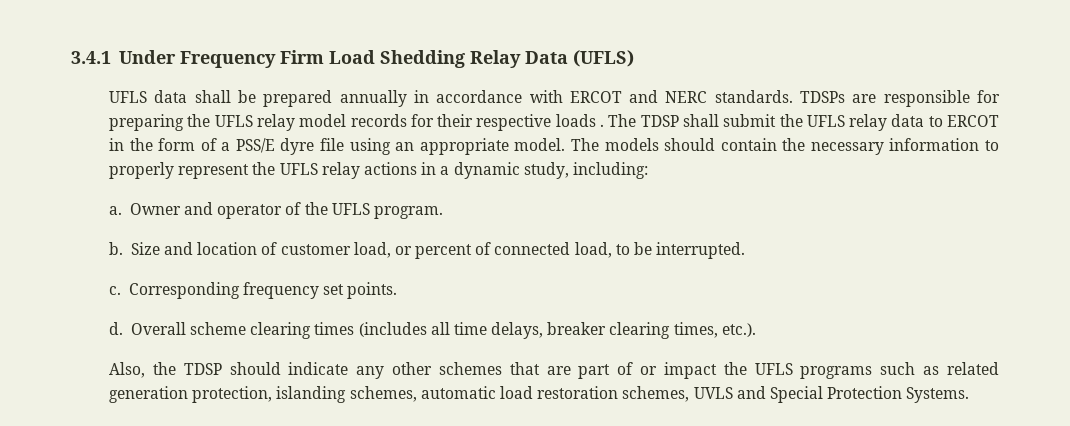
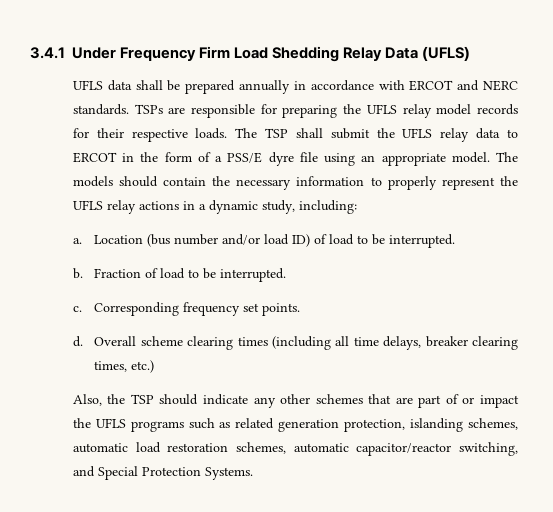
[800,91,846,103] TDSPs -> [134,104,163,114] TSPs
[555,114,679,127] loads . The TDSP -> [195,128,289,139] loads. The TSP
[129,202,443,219] [109,242,612,259] Owner and operator of the UFLS program. // b. Size and location of customer load, or percent of connected load, -> [94,234,456,248] [72,268,186,279] Location (bus number and/or load ID) of load to be interrupted. // b. Fraction of load
[358,322,427,337] (includes -> [271,336,331,350] (including
[721,323,756,337] etc.). -> [131,360,155,373] etc.)
[183,363,222,375] TDSP -> [130,394,154,404] TSP
[693,387,733,399] UVLS -> [293,442,518,456] automatic capacitor/reactor switching,

